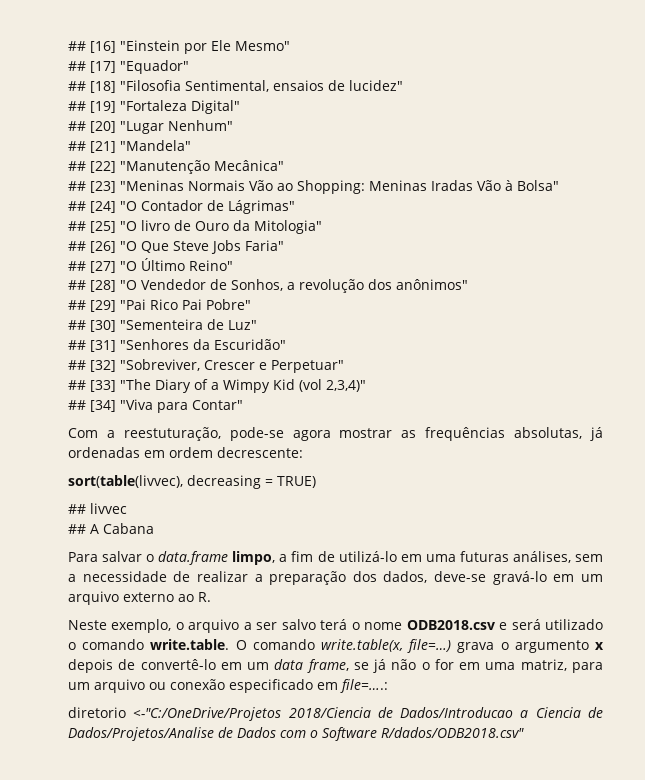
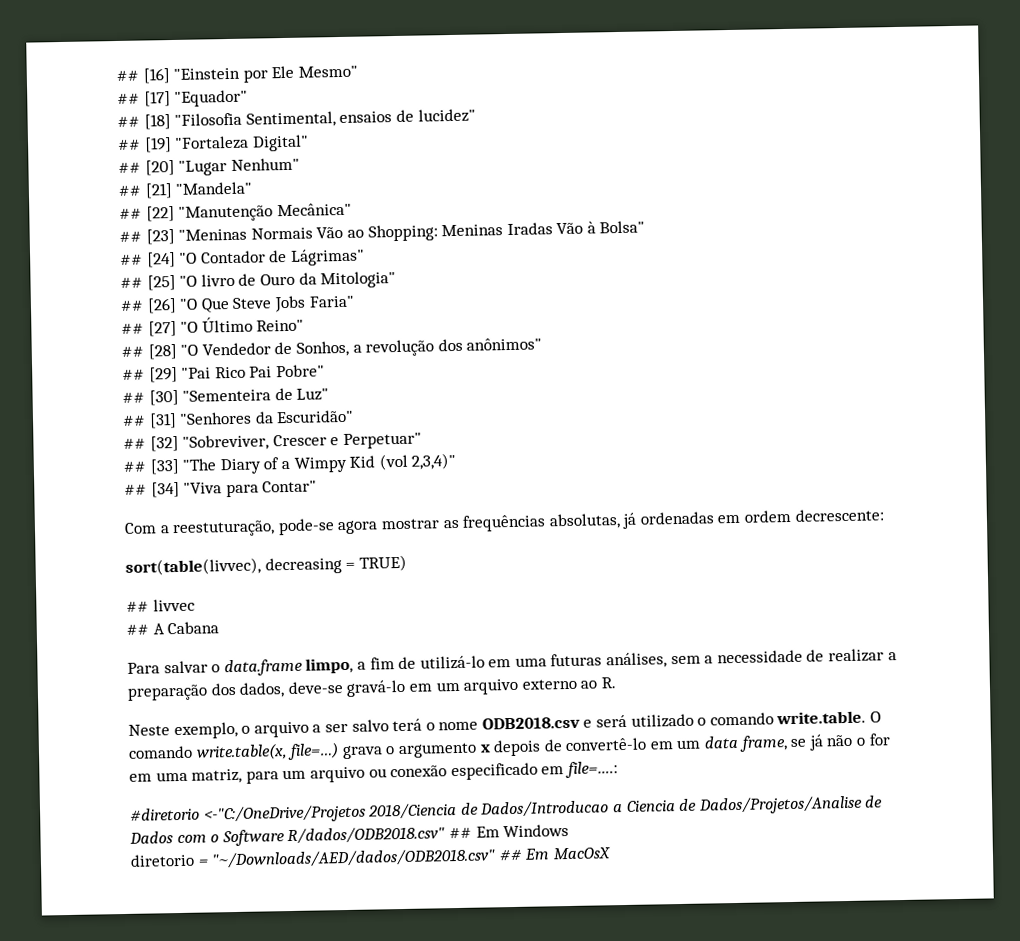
[68,707,126,718] diretorio -> [130,807,200,821] #diretorio
(524, 732) none -> [448,823,570,839] [130,847,610,869] ## Em Windows // diretorio = "~/Downloads/AED/dados/ODB2018.csv" ## Em MacOsX

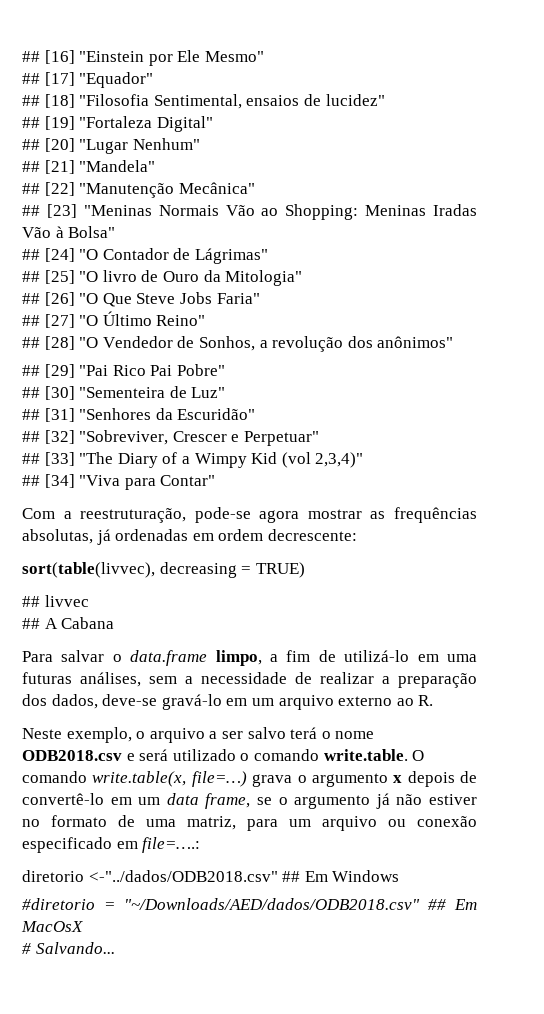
[172,520,276,538] reestuturação, -> [80,508,187,523] reestruturação,
[808,733,890,751] [129,773,152,782] já não o for em -> [278,793,478,809] [22,815,135,827] o argumento já não estiver no formato de
[130,795,884,824] [129,826,446,847] #diretorio <-"C:/OneDrive/Projetos 2018/Ciencia de Dados/Introducao a Ciencia de Dados/Projetos/Analise de Dados com o Software R/dados/ODB2018.csv" -> [22,870,278,882] diretorio <-"../dados/ODB2018.csv"
[130,853,195,867] diretorio -> [22,898,95,910] #diretorio
(610, 853) none -> [22,942,115,954] // # Salvando...

